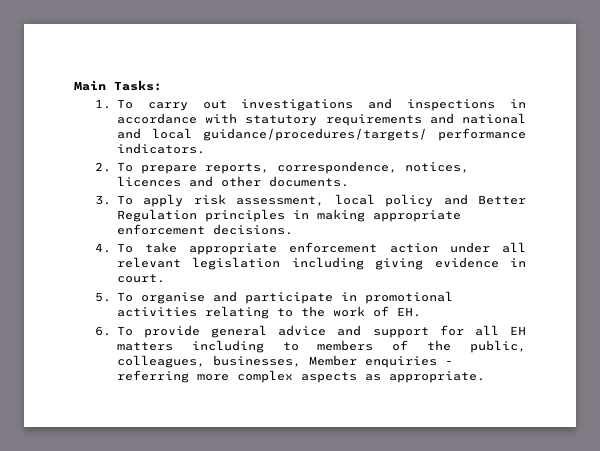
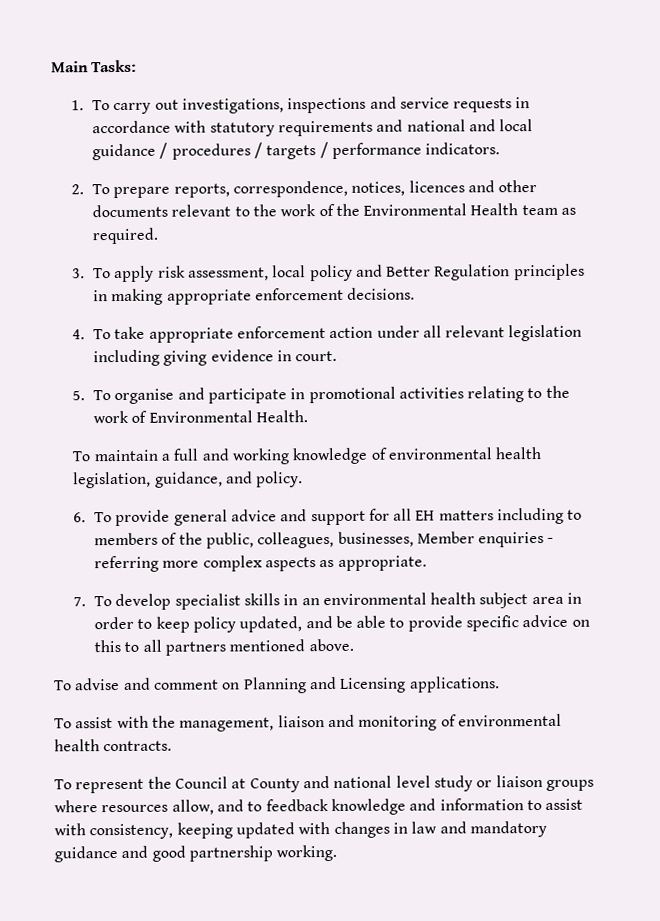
[241,98,496,111] investigations and inspections -> [181,96,513,114] investigations, inspections and service requests
[202,128,427,141] guidance/procedures/targets/ -> [91,142,329,161] guidance / procedures / targets /
[268,176,349,187] documents. -> [91,203,577,218] [91,227,158,245] documents relevant to the work of the Environmental Health team as required.
[396,307,421,317] EH. -> [148,410,308,423] [72,447,542,465] [73,471,304,489] Environmental Health. // To maintain a full and working knowledge of environmental health legislation, guidance, and policy.
(485, 377) none -> [73,592,583,611] [93,614,590,633] [93,638,354,656] [54,676,500,694] [54,713,562,732] [54,739,173,752] [54,775,594,794] [54,798,584,816] [54,820,547,840] [54,844,338,863] // 7. To develop specialist skills in an environmental health subject area in order to keep policy updated, and be able to provide specific advice on this to all partners mentioned above. // To advise and comment on Planning and Licensing applications. // To assist with the management, liaison and monitoring of environmental health contracts. // To represent the Council at County and national level study or liaison groups where resources allow, and to feedback knowledge and information to assist with consistency, keeping updated with changes in law and mandatory guidance and good partnership working.

